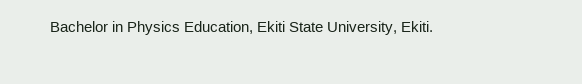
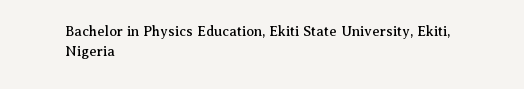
[401,21,434,32] Ekiti. -> [417,25,450,38] [65,46,115,59] Ekiti, Nigeria

